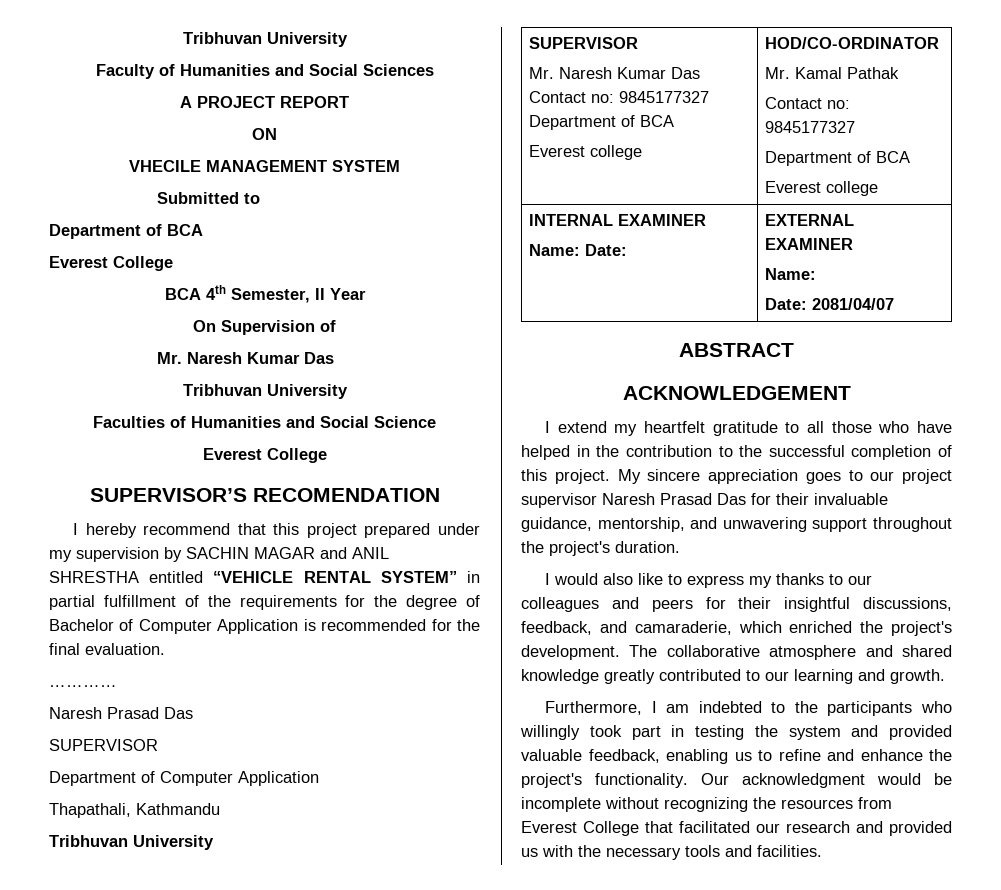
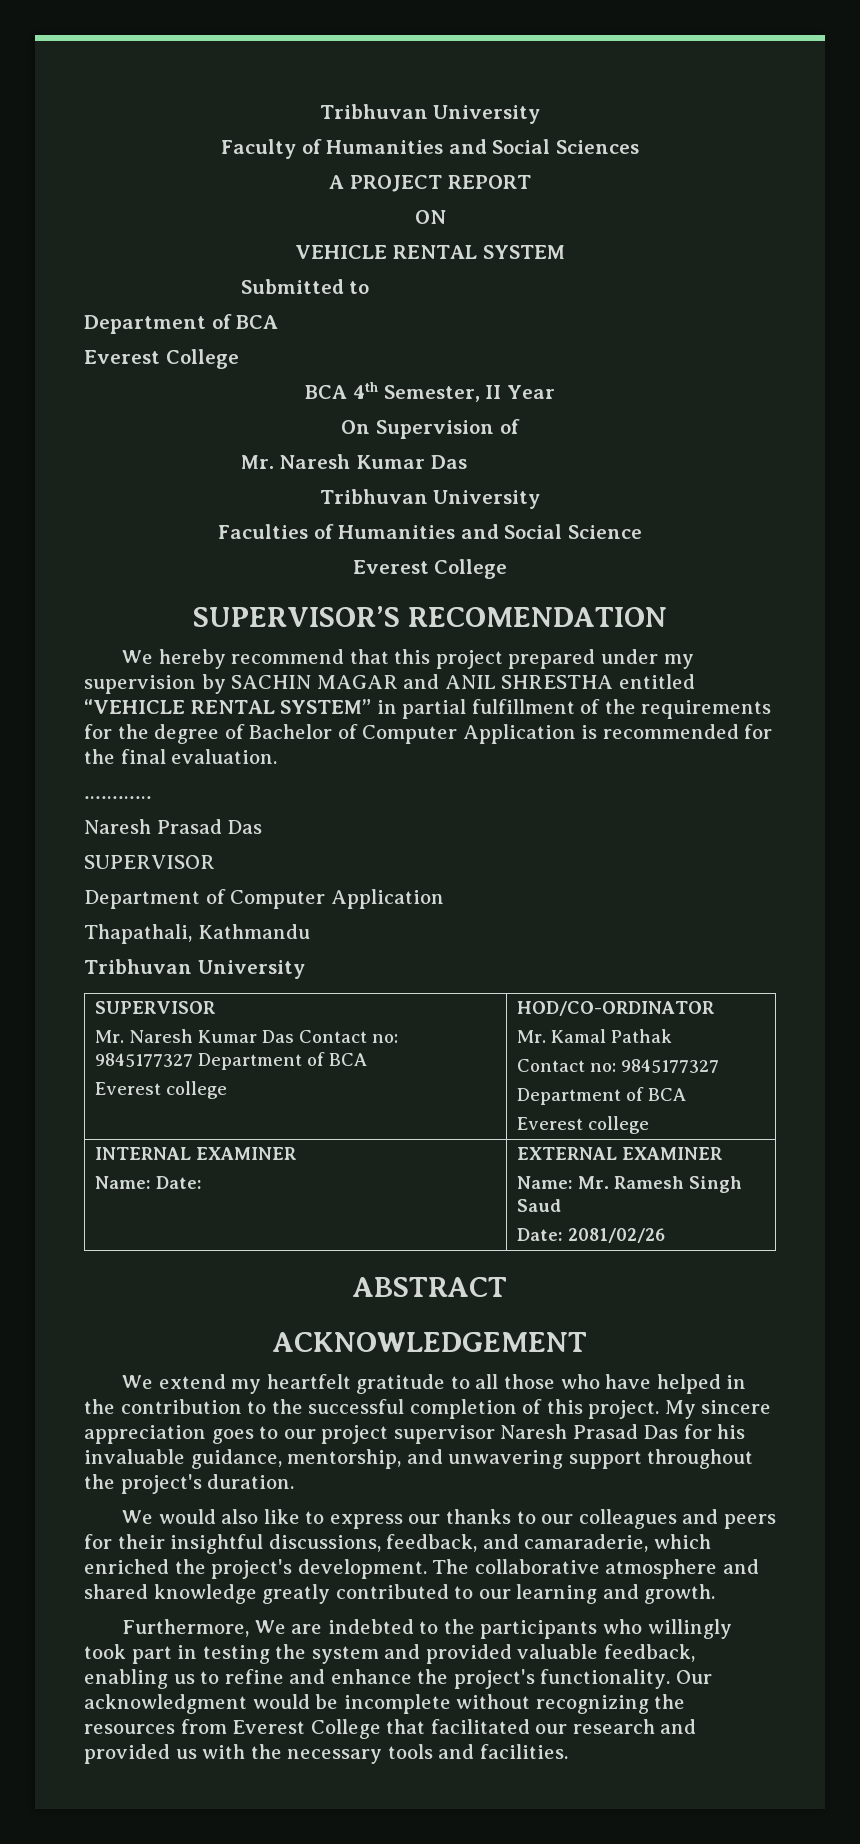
[129,160,327,172] VHECILE MANAGEMENT -> [295,245,478,259] VEHICLE RENTAL
[72,523,78,535] I -> [122,650,154,664] We
[765,298,895,310] // Date: 2081/04/07 -> [577,1176,742,1193] [516,1199,561,1212] [516,1228,665,1243] Mr. Ramesh Singh Saud // Date: 2081/02/26
[544,421,550,433] I -> [122,1375,154,1389] We
[776,493,809,505] their -> [717,1424,746,1439] his
[544,573,550,585] I -> [122,1510,154,1524] We
[748,576,772,588] my -> [408,1514,441,1524] our
[651,701,690,713] I am -> [254,1620,323,1634] We are

